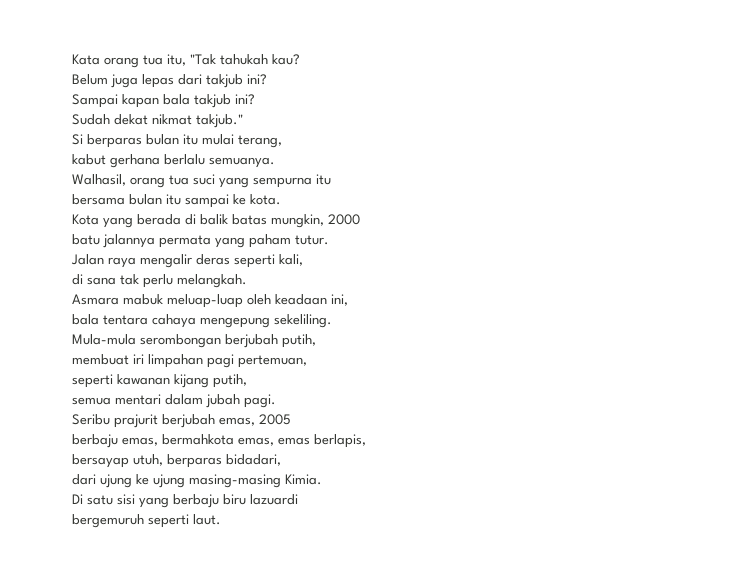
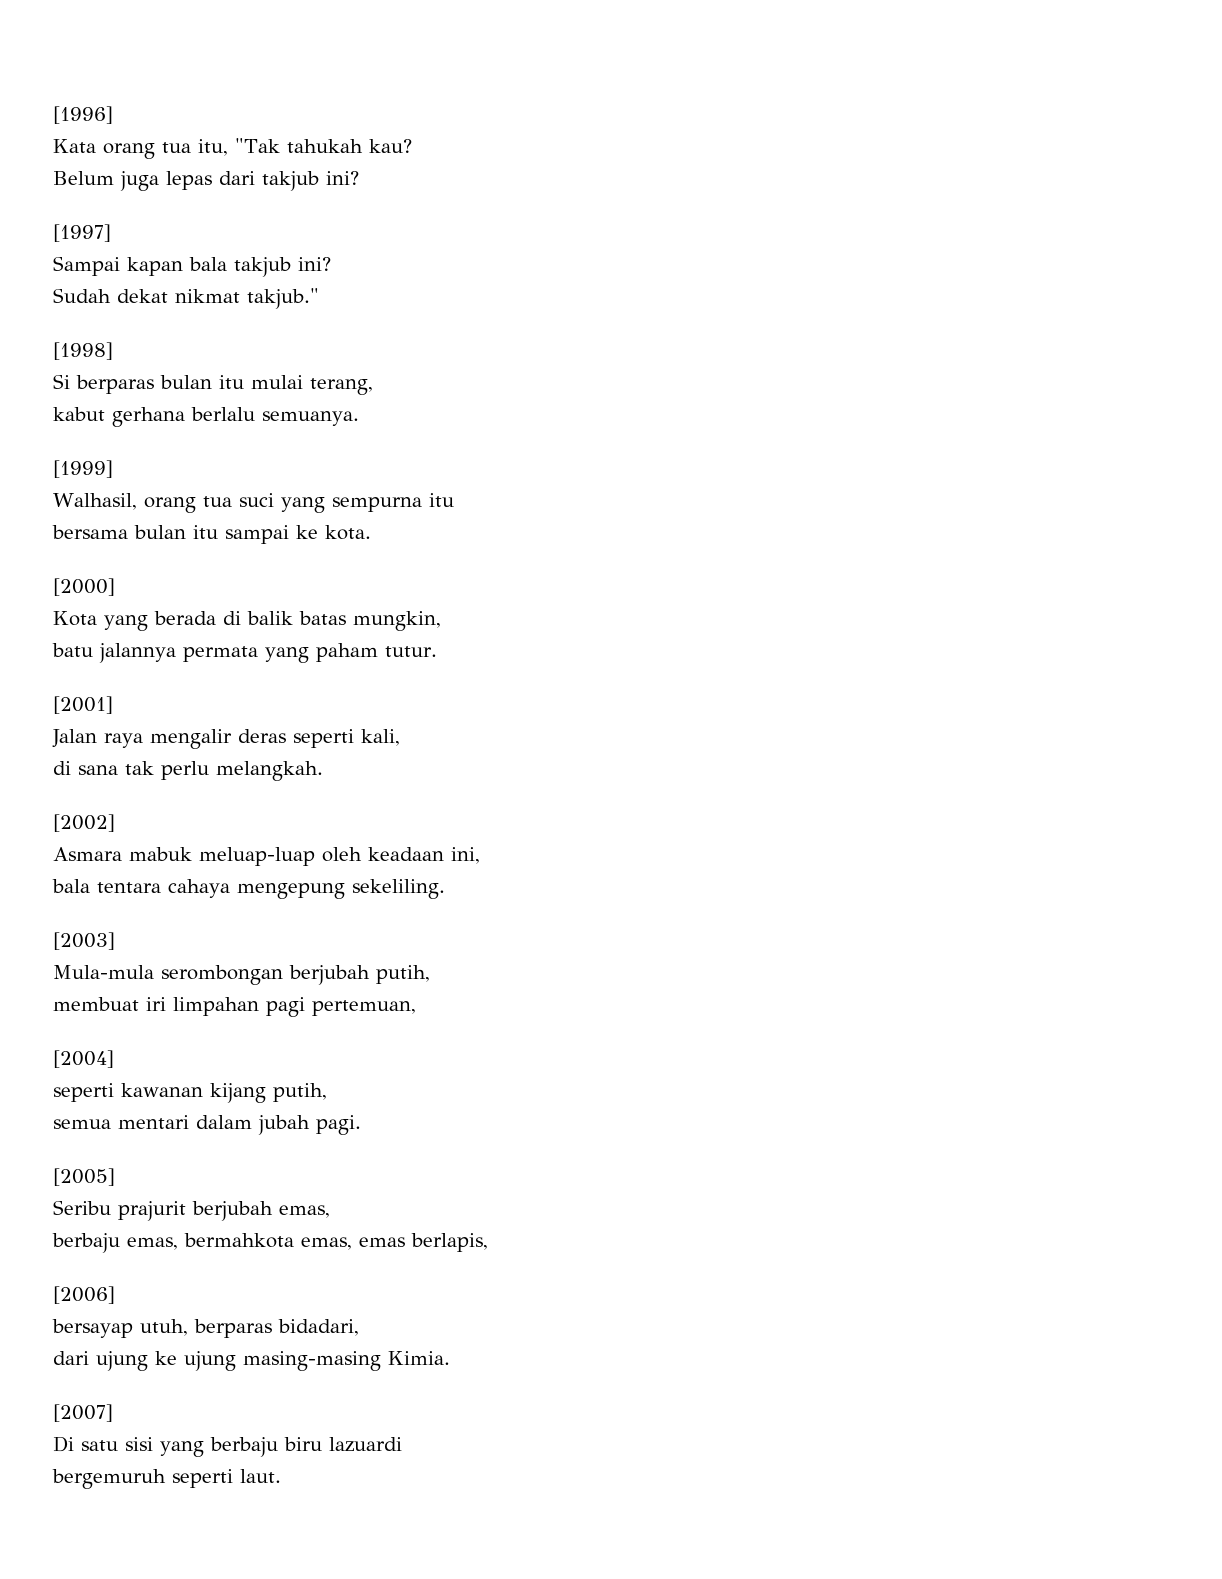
(72, 59) none -> [53,106,113,124] [1996] //
(267, 79) none -> [53,224,111,242] // [1997]
(243, 121) none -> [53,342,113,360] // [1998]
(275, 162) none -> [53,460,113,478] // [1999]
(281, 199) none -> [53,578,115,596] // [2000]
[328,214,360,225] 2000 -> (441, 621) none
(329, 240) none -> [53,696,113,714] // [2001]
(247, 281) none -> [53,814,115,832] // [2002]
(332, 321) none -> [53,932,115,950] // [2003]
(307, 361) none -> [53,1050,114,1068] // [2004]
(276, 401) none -> [53,1168,115,1186] // [2005]
[259,414,291,425] 2005 -> (330, 1211) none
(366, 441) none -> [53,1286,115,1304] // [2006]
(322, 479) none -> [53,1404,113,1422] // [2007]

